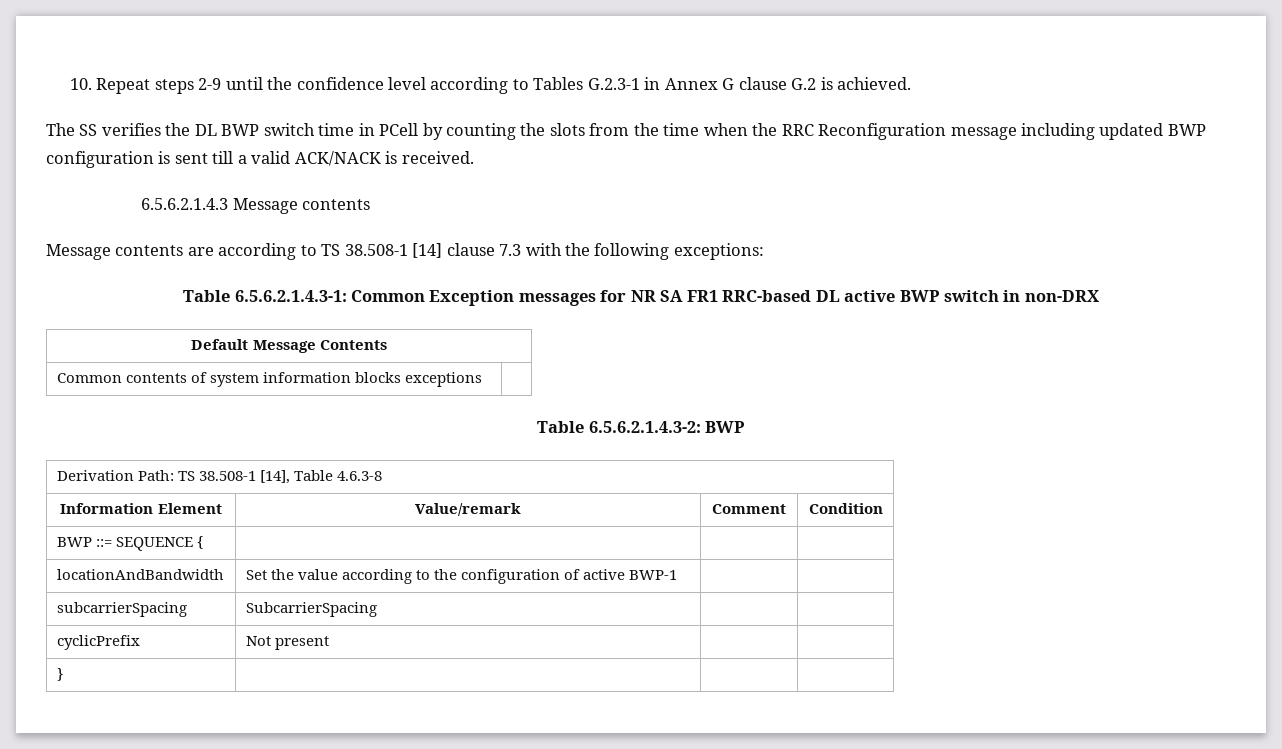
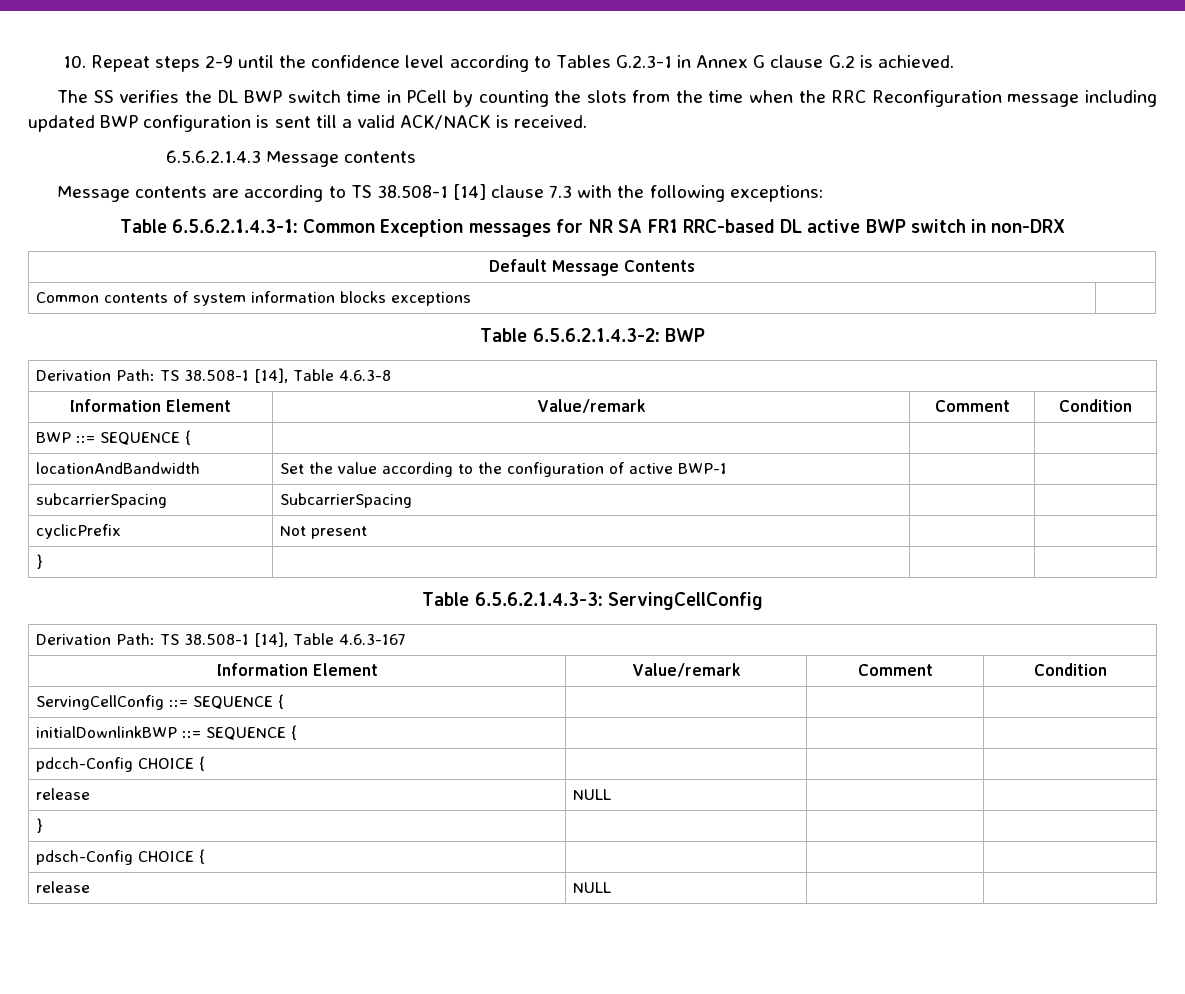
(63, 674) none -> [422,592,763,610] [36,632,406,647] [216,663,378,676] [631,663,741,677] [857,664,933,676] [1033,663,1107,676] [36,694,285,710] [36,725,298,740] [36,756,206,772] [36,788,91,800] [573,789,612,800] [36,818,44,833] [36,849,206,865] [36,881,91,893] [573,882,612,893] // Table 6.5.6.2.1.4.3-3: ServingCellConfig // Derivation Path: TS 38.508-1 [14], Table 4.6.3-167 // Information Element | Value/remark | Comment | Condition // ServingCellConfig ::= SEQUENCE { | | | // initialDownlinkBWP ::= SEQUENCE { | | | // pdcch-Config CHOICE { | | | // release | NULL | | // } | | | // pdsch-Config CHOICE { | | | // release | NULL | |

